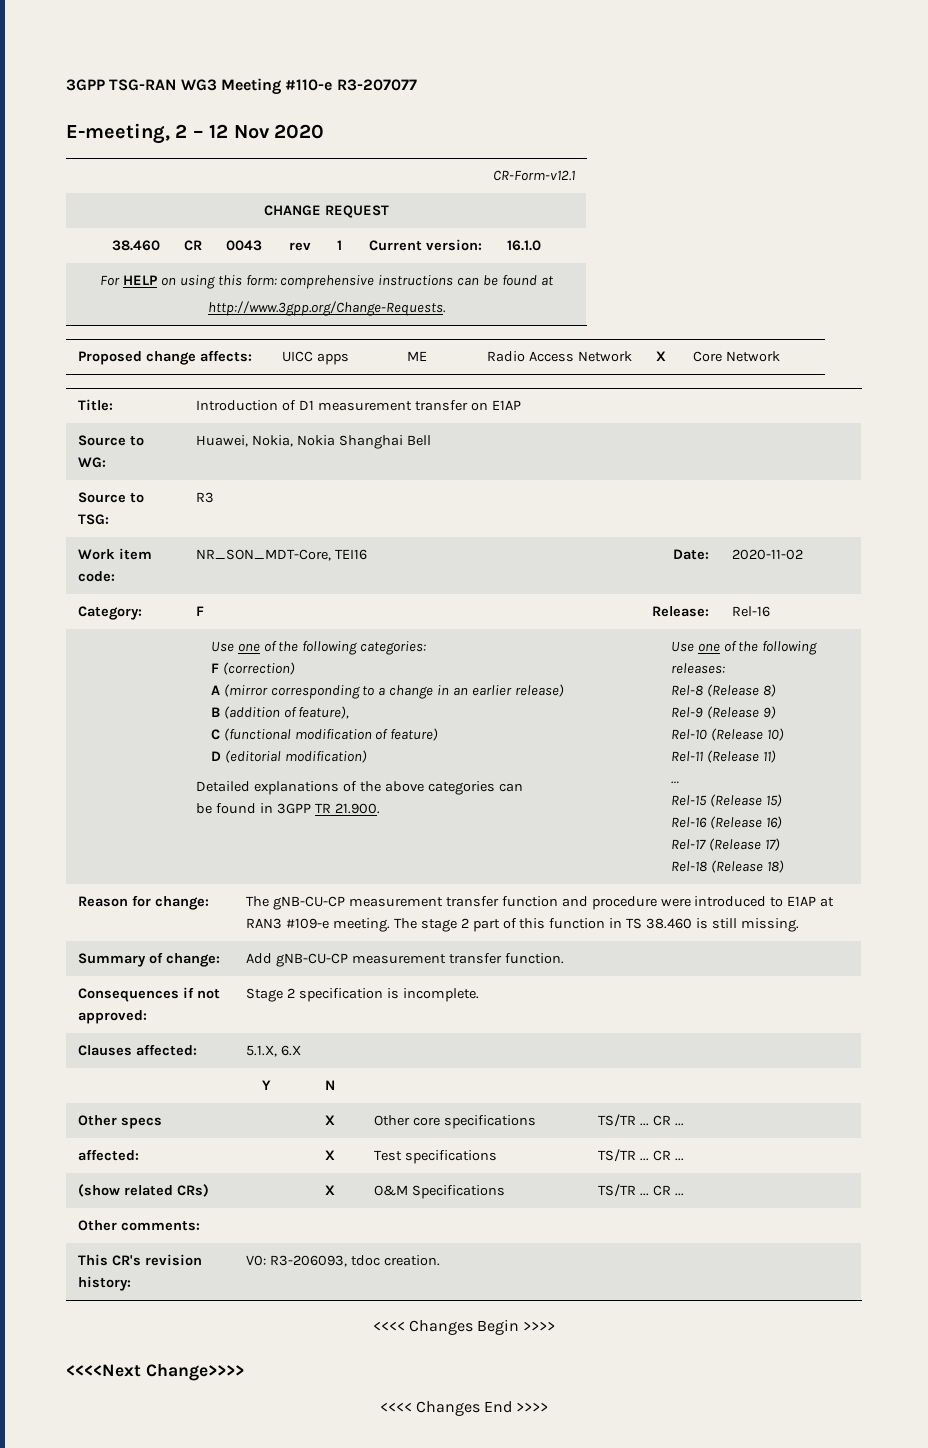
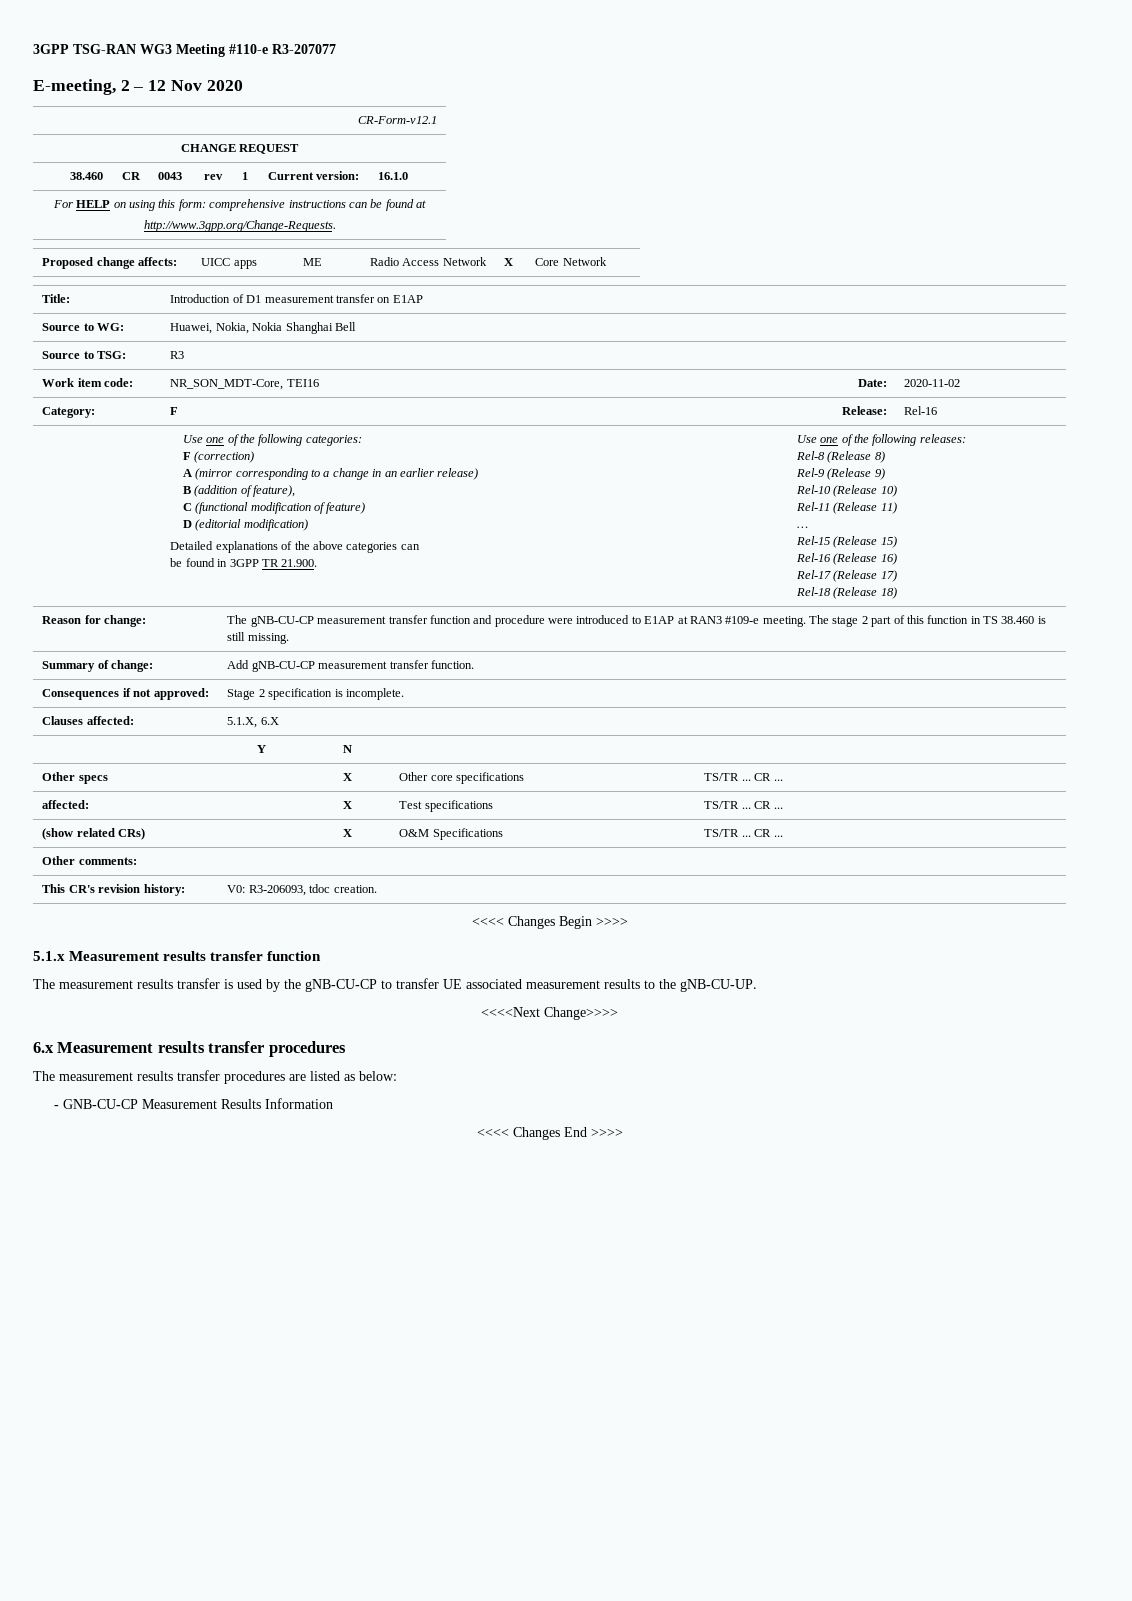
[66,1364,244,1381] <<<<Next Change>>>> -> [33,951,322,961] [33,978,757,992] [481,1007,618,1020] [33,1041,346,1057] [33,1070,397,1084] [53,1098,333,1109] 5.1.x Measurement results transfer function // The measurement results transfer is used by the gNB-CU-CP to transfer UE associated measurement results to the gNB-CU-UP. // <<<<Next Change>>>> // 6.x Measurement results transfer procedures // The measurement results transfer procedures are listed as below: // - GNB-CU-CP Measurement Results Information

